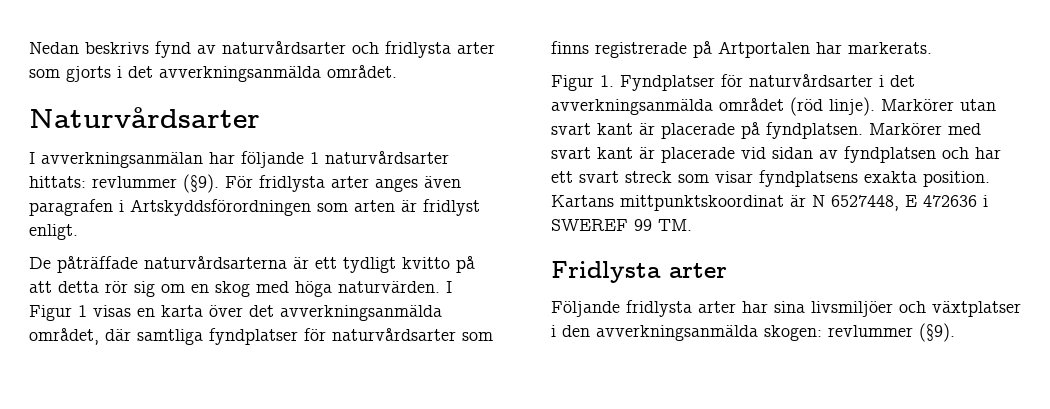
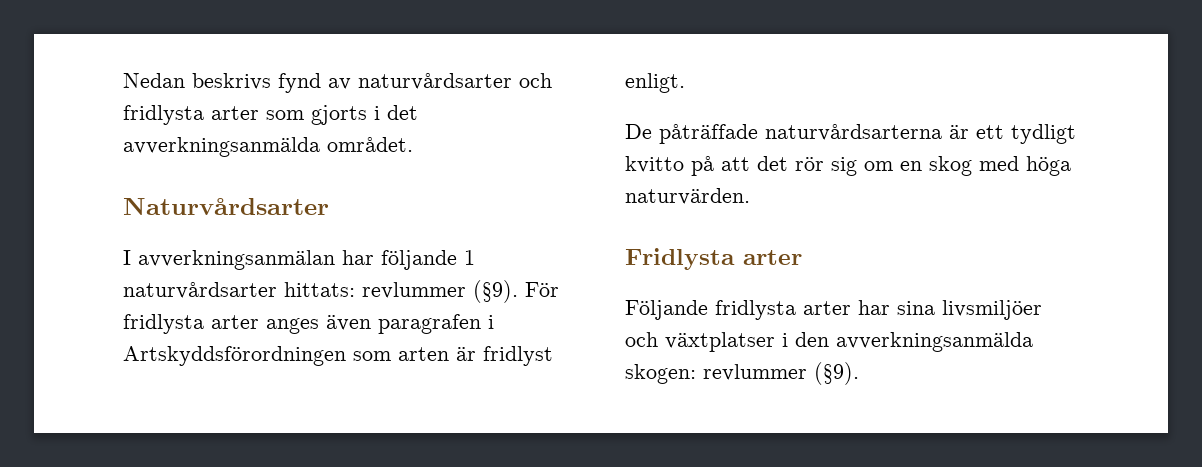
[58,281,99,293] detta -> [757,156,788,171] det
[446,281,452,293] [29,305,442,321] [29,328,493,345] [551,41,932,58] [551,74,915,91] [551,97,996,116] [551,122,981,139] [551,146,1001,163] [551,170,990,187] [551,195,988,211] [551,219,692,231] I Figur 1 visas en karta över det avverkningsanmälda området, där samtliga fyndplatser för naturvårdsarter som finns registrerade på Artportalen har markerats. // Figur 1. Fyndplatser för naturvårdsarter i det avverkningsanmälda området (röd linje). Markörer utan svart kant är placerade på fyndplatsen. Markörer med svart kant är placerade vid sidan av fyndplatsen och har ett svart streck som visar fyndplatsens exakta position. Kartans mittpunktskoordinat är N 6527448, E 472636 i SWEREF 99 TM. -> (750, 196) none

